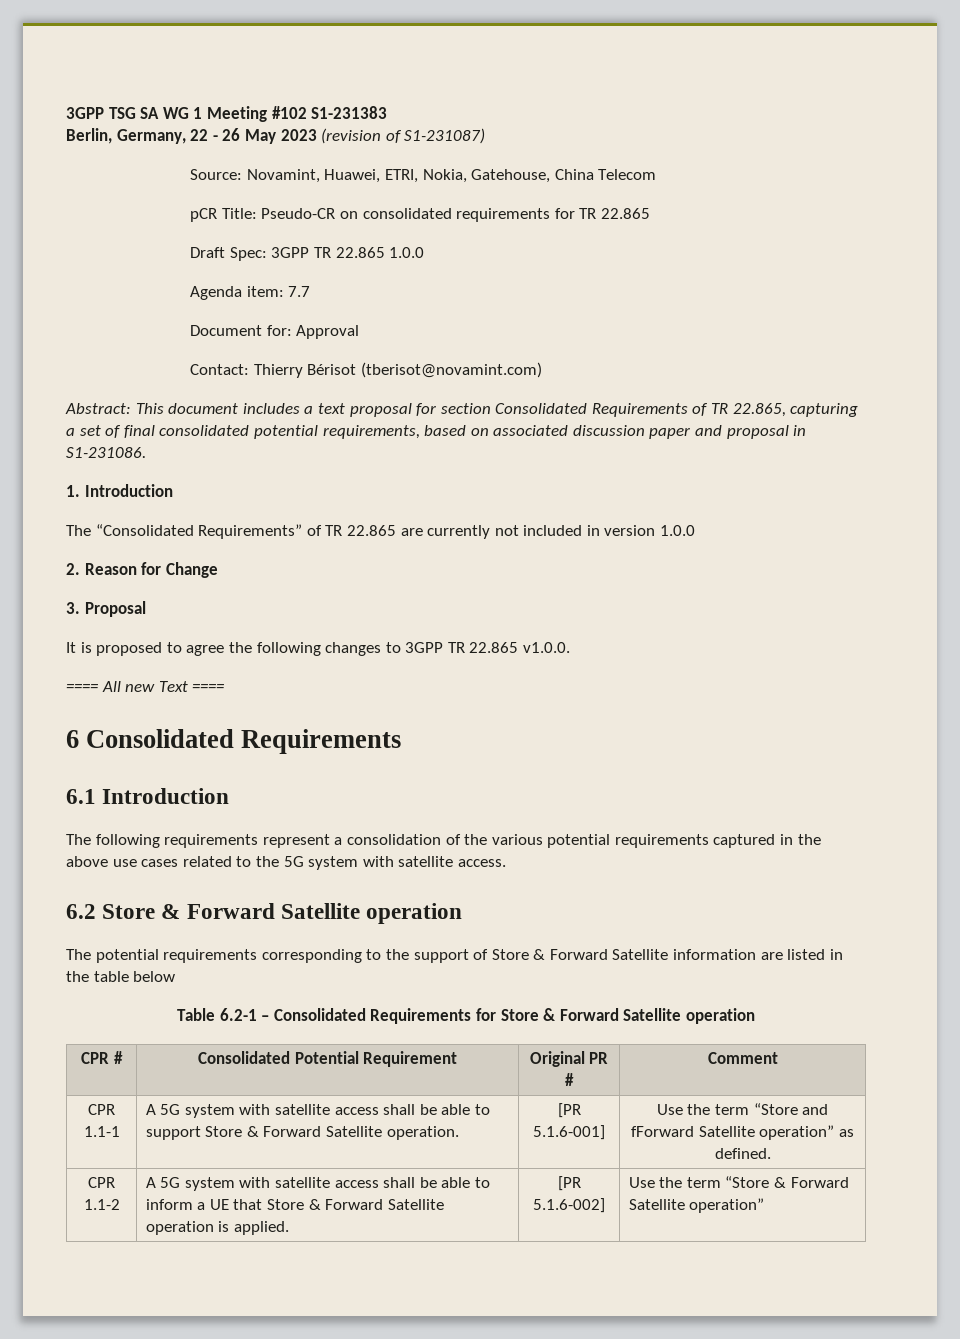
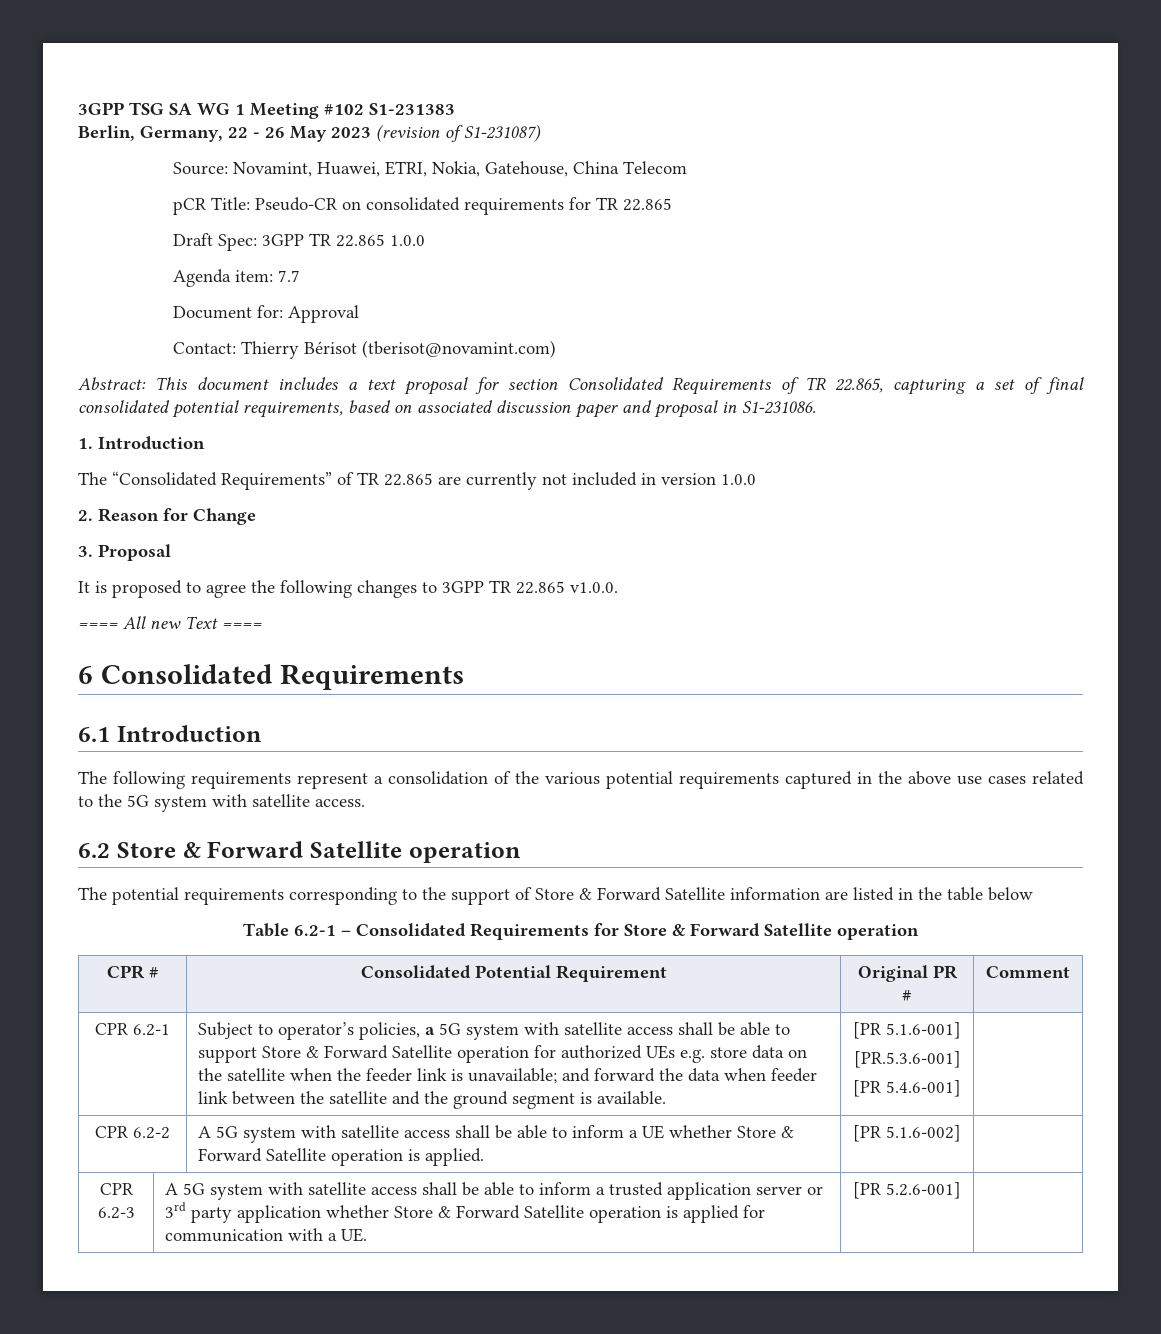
[83,1126,120,1137] [145,1104,156,1115] 1.1-1 | A -> [133,1024,170,1036] [197,1022,435,1040] 6.2-1 | Subject to operator’s policies, a
[386,1126,459,1140] [557,1103,581,1118] [533,1125,605,1140] [656,1103,829,1115] [631,1125,854,1140] [714,1148,771,1159] [88,1177,115,1188] [83,1199,120,1210] operation. | [PR 5.1.6-001] | Use the term “Store and fForward Satellite operation” as defined. // CPR 1.1-2 -> [456,1045,807,1063] [197,1068,817,1084] [197,1091,666,1109] [853,1022,961,1039] [853,1051,961,1068] [853,1080,961,1097] [95,1126,170,1139] operation for authorized UEs e.g. store data on the satellite when the feeder link is unavailable; and forward the data when feeder link between the satellite and the ground segment is available. | [PR 5.1.6-001] // [PR.5.3.6-001] // [PR 5.4.6-001] | // CPR 6.2-2
[233,1199,263,1210] that -> [668,1125,732,1138] whether
[628,1176,849,1188] [628,1198,765,1213] Use the term “Store & Forward Satellite operation” -> [99,1183,133,1195] [97,1207,135,1219] [164,1182,823,1200] [164,1202,765,1223] [164,1228,367,1242] [853,1182,961,1199] // CPR 6.2-3 | A 5G system with satellite access shall be able to inform a trusted application server or 3rd party application whether Store & Forward Satellite operation is applied for communication with a UE. | [PR 5.2.6-001] |

